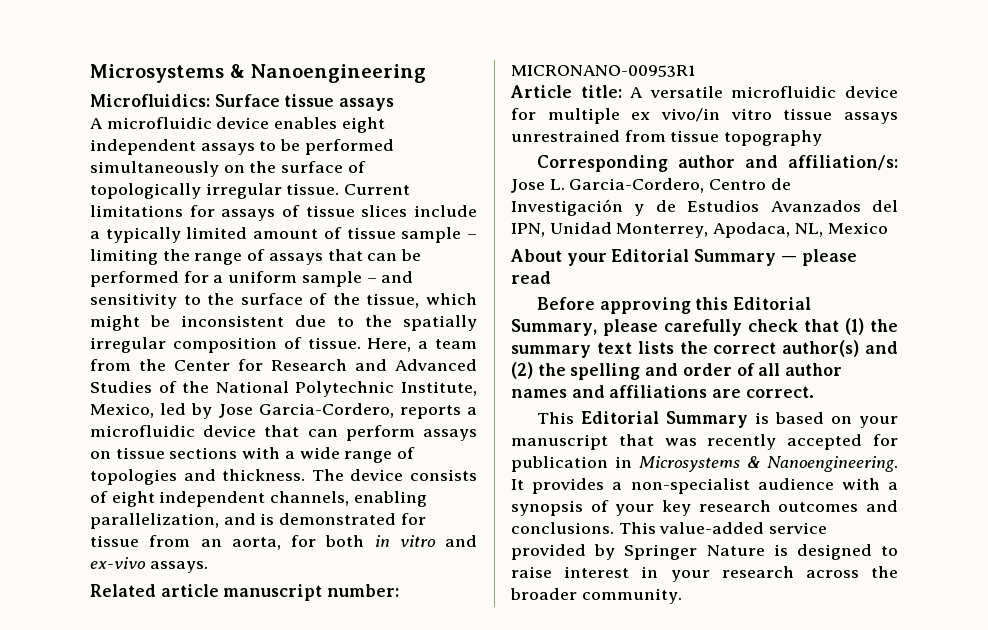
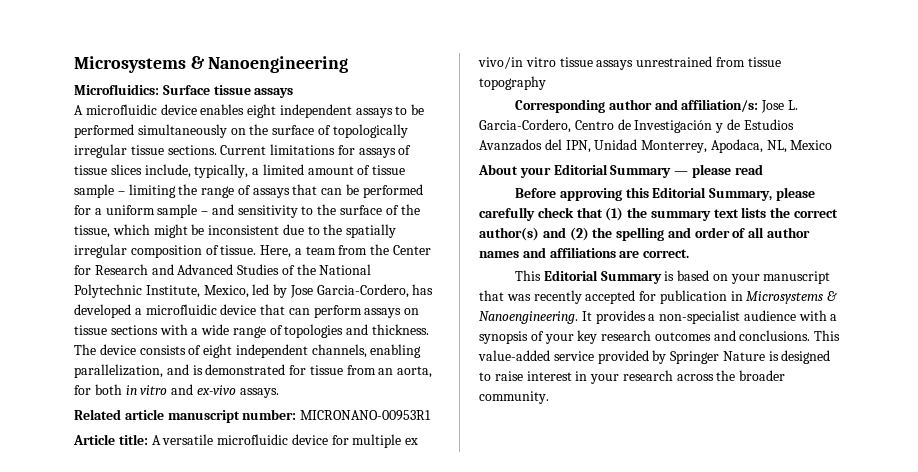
[286,183,340,195] tissue. -> [130,145,217,155] tissue sections.
[414,205,477,217] [90,227,181,243] include a typically -> [144,164,260,178] include, typically, a
[399,405,461,419] reports -> [412,284,434,295] [74,304,131,318] has developed

